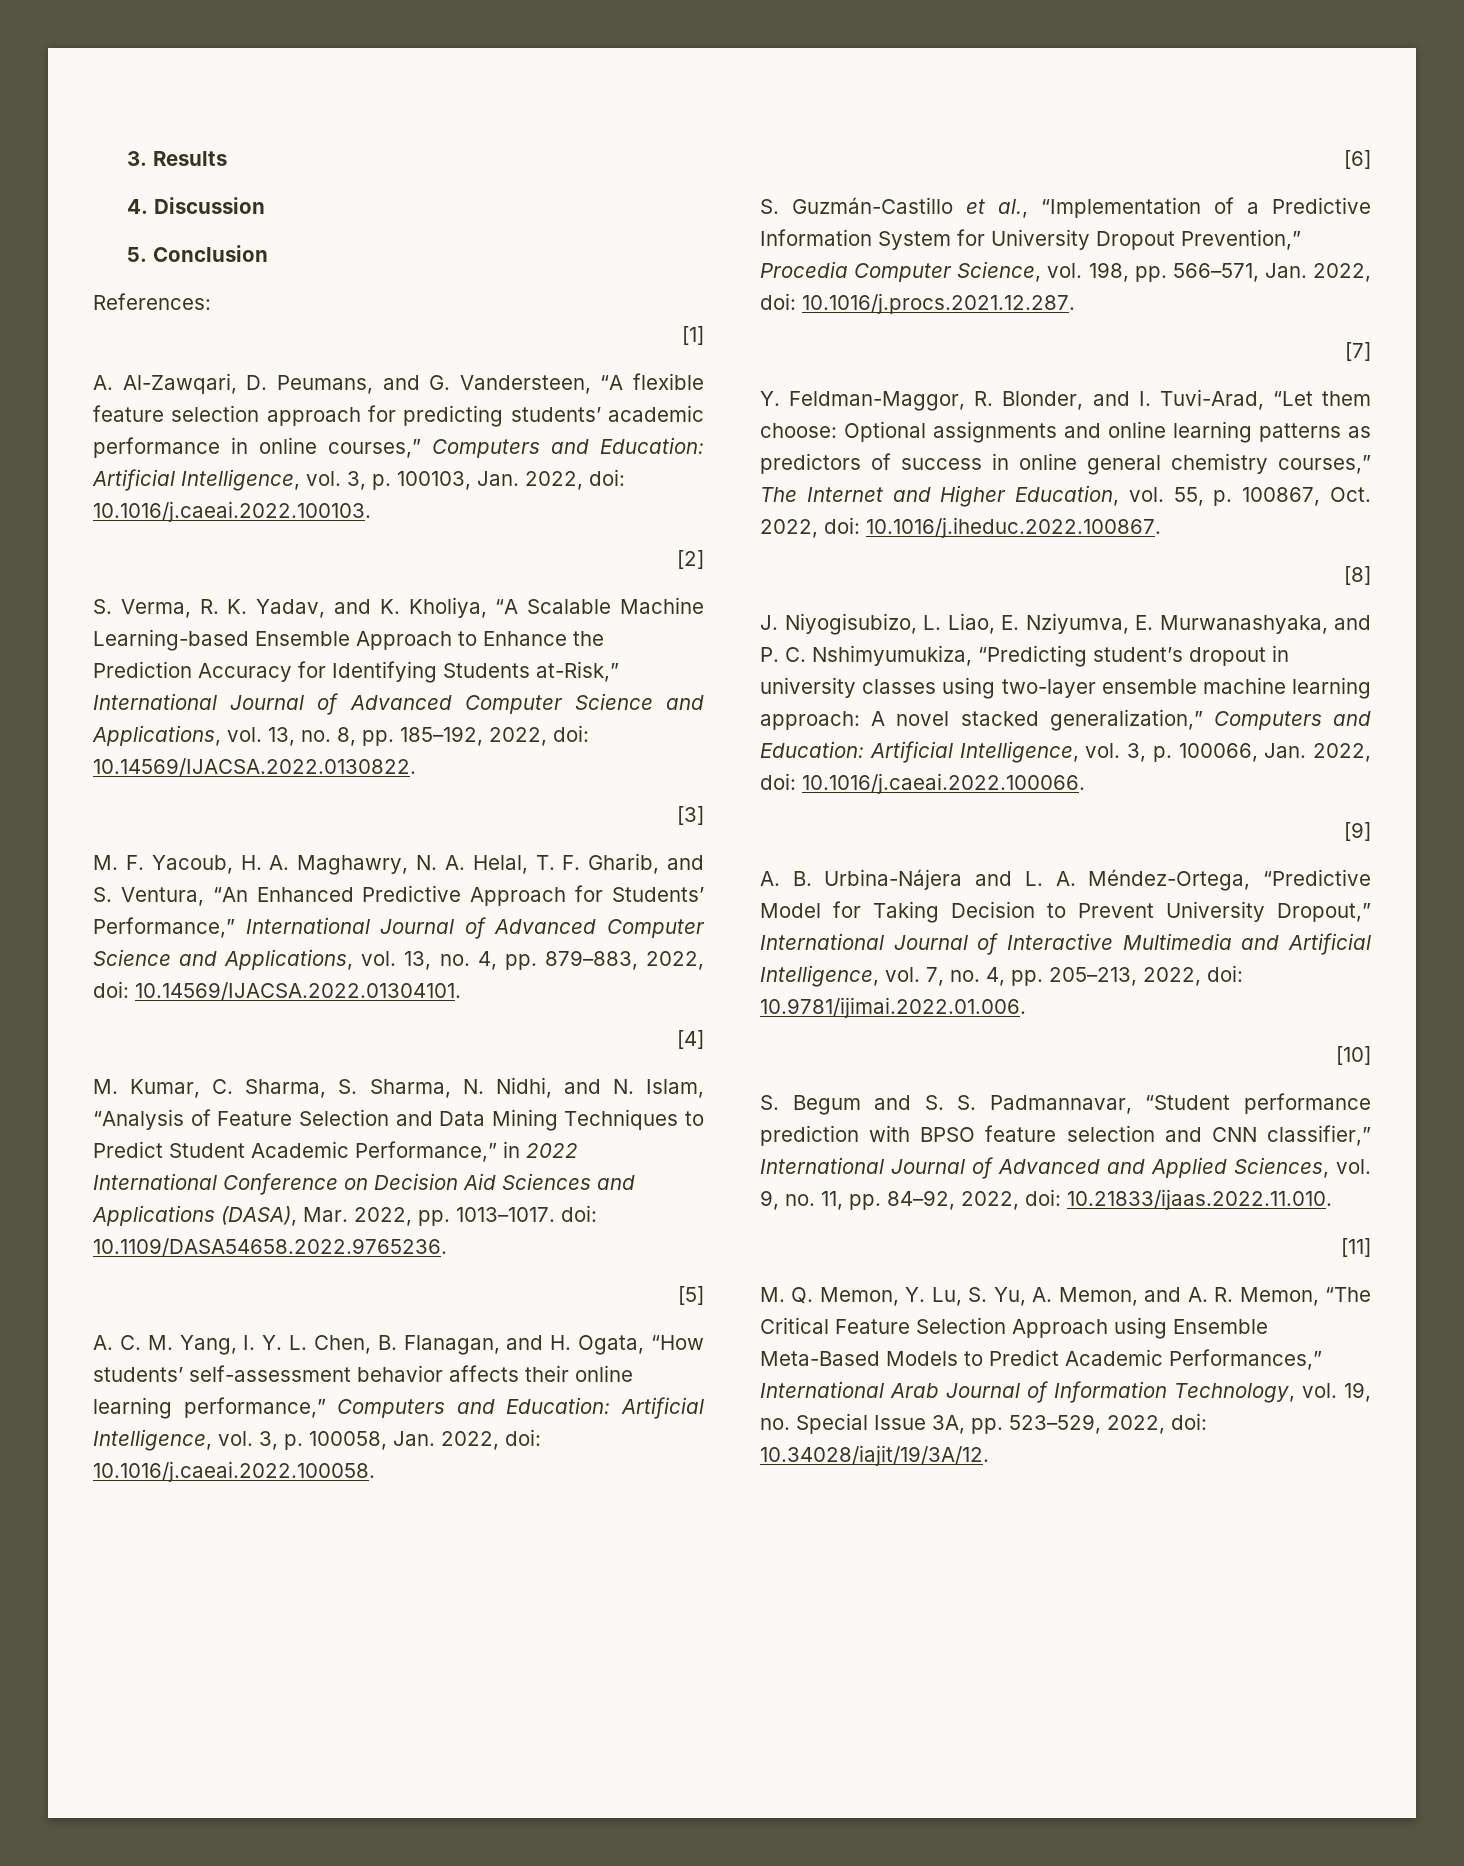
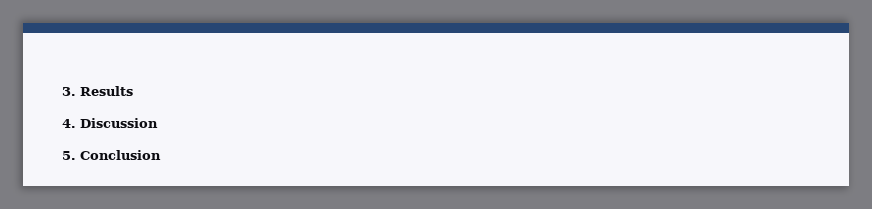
[93,293,211,310] [682,326,704,345] [93,373,704,394] [93,405,704,427] [93,437,704,458] [92,469,625,491] [93,501,371,522] [677,550,704,569] [93,597,704,618] [93,629,604,651] [93,661,619,683] [93,693,704,715] [92,725,589,746] [93,758,416,776] [677,806,704,825] [93,853,704,875] [93,885,704,906] [93,917,706,939] [93,949,704,970] [93,981,461,1000] [677,1030,704,1049] [93,1077,705,1098] [93,1109,704,1131] [93,1141,578,1162] [93,1173,635,1195] [92,1205,597,1226] [93,1238,447,1256] [678,1286,704,1305] [93,1335,704,1355] [93,1365,633,1382] [93,1397,705,1419] [93,1429,541,1451] [93,1461,375,1482] [1344,150,1371,169] [760,197,1371,218] [760,229,1301,250] [760,261,1371,282] [760,293,1075,314] [1345,342,1371,361] [760,389,1371,411] [760,421,1371,443] [760,453,1371,475] [760,485,1371,507] [760,517,1161,538] [1344,566,1371,585] [760,613,1371,635] [760,645,1289,667] [760,677,1371,699] [760,709,1371,731] [760,741,1371,763] [760,773,1085,794] [1344,822,1371,841] [760,869,1371,891] [760,901,1371,923] [760,933,1371,955] [760,965,1243,987] [760,997,1026,1018] [1336,1046,1371,1065] [760,1093,1371,1115] [760,1125,1371,1146] [760,1157,1371,1179] [760,1189,1332,1210] [1341,1238,1371,1257] [760,1287,1371,1306] [760,1317,1268,1339] [760,1349,1322,1370] [760,1381,1371,1403] [760,1413,1207,1434] [760,1445,989,1466] // References: // [1] // A. Al-Zawqari, D. Peumans, and G. Vandersteen, “A flexible feature selection approach for predicting students’ academic performance in online courses,” Computers and Education: Artificial Intelligence, vol. 3, p. 100103, Jan. 2022, doi: 10.1016/j.caeai.2022.100103. // [2] // S. Verma, R. K. Yadav, and K. Kholiya, “A Scalable Machine Learning-based Ensemble Approach to Enhance the Prediction Accuracy for Identifying Students at-Risk,” International Journal of Advanced Computer Science and Applications, vol. 13, no. 8, pp. 185–192, 2022, doi: 10.14569/IJACSA.2022.0130822. // [3] // M. F. Yacoub, H. A. Maghawry, N. A. Helal, T. F. Gharib, and S. Ventura, “An Enhanced Predictive Approach for Students’ Performance,” International Journal of Advanced Computer Science and Applications, vol. 13, no. 4, pp. 879–883, 2022, doi: 10.14569/IJACSA.2022.01304101. // [4] // M. Kumar, C. Sharma, S. Sharma, N. Nidhi, and N. Islam, “Analysis of Feature Selection and Data Mining Techniques to Predict Student Academic Performance,” in 2022 International Conference on Decision Aid Sciences and Applications (DASA), Mar. 2022, pp. 1013–1017. doi: 10.1109/DASA54658.2022.9765236. // [5] // A. C. M. Yang, I. Y. L. Chen, B. Flanagan, and H. Ogata, “How students’ self-assessment behavior affects their online learning performance,” Computers and Education: Artificial Intelligence, vol. 3, p. 100058, Jan. 2022, doi: 10.1016/j.caeai.2022.100058. // [6] // S. Guzmán-Castillo et al., “Implementation of a Predictive Information System for University Dropout Prevention,” Procedia Computer Science, vol. 198, pp. 566–571, Jan. 2022, doi: 10.1016/j.procs.2021.12.287. // [7] // Y. Feldman-Maggor, R. Blonder, and I. Tuvi-Arad, “Let them choose: Optional assignments and online learning patterns as predictors of success in online general chemistry courses,” The Internet and Higher Education, vol. 55, p. 100867, Oct. 2022, doi: 10.1016/j.iheduc.2022.100867. // [8] // J. Niyogisubizo, L. Liao, E. Nziyumva, E. Murwanashyaka, and P. C. Nshimyumukiza, “Predicting student’s dropout in university classes using two-layer ensemble machine learning approach: A novel stacked generalization,” Computers and Education: Artificial Intelligence, vol. 3, p. 100066, Jan. 2022, doi: 10.1016/j.caeai.2022.100066. // [9] // A. B. Urbina-Nájera and L. A. Méndez-Ortega, “Predictive Model for Taking Decision to Prevent University Dropout,” International Journal of Interactive Multimedia and Artificial Intelligence, vol. 7, no. 4, pp. 205–213, 2022, doi: 10.9781/ijimai.2022.01.006. // [10] // S. Begum and S. S. Padmannavar, “Student performance prediction with BPSO feature selection and CNN classifier,” International Journal of Advanced and Applied Sciences, vol. 9, no. 11, pp. 84–92, 2022, doi: 10.21833/ijaas.2022.11.010. // [11] // M. Q. Memon, Y. Lu, S. Yu, A. Memon, and A. R. Memon, “The Critical Feature Selection Approach using Ensemble Meta-Based Models to Predict Academic Performances,” International Arab Journal of Information Technology, vol. 19, no. Special Issue 3A, pp. 523–529, 2022, doi: 10.34028/iajit/19/3A/12. -> (161, 155) none

